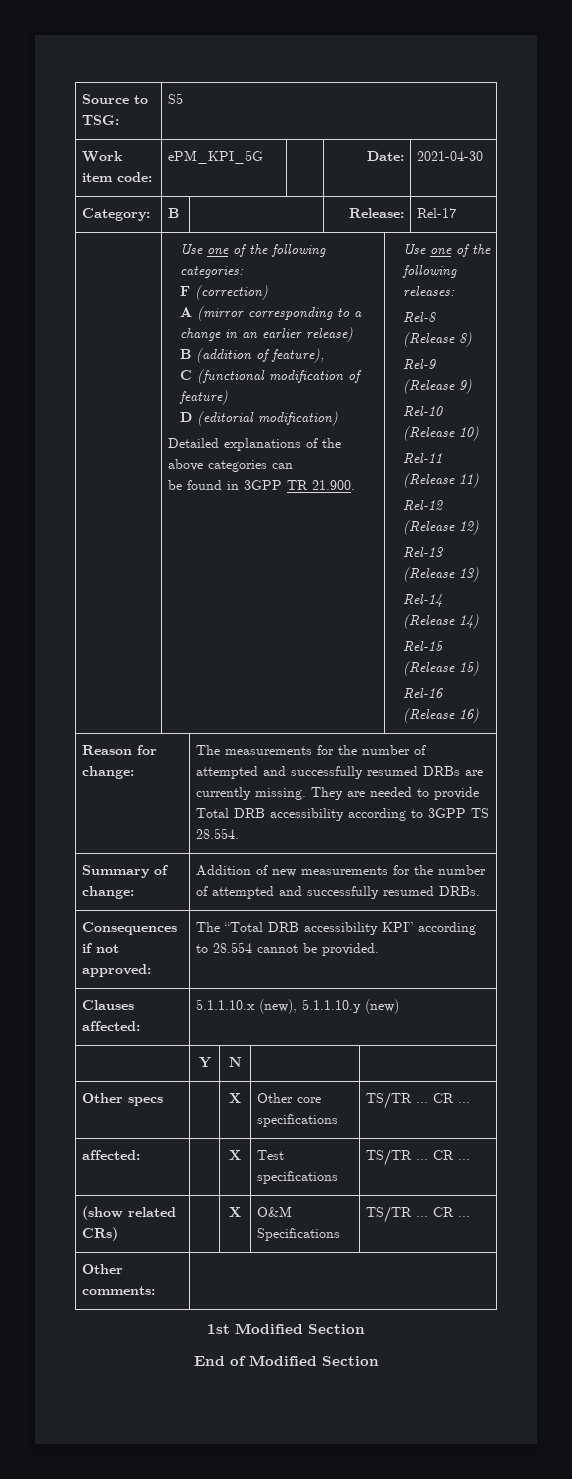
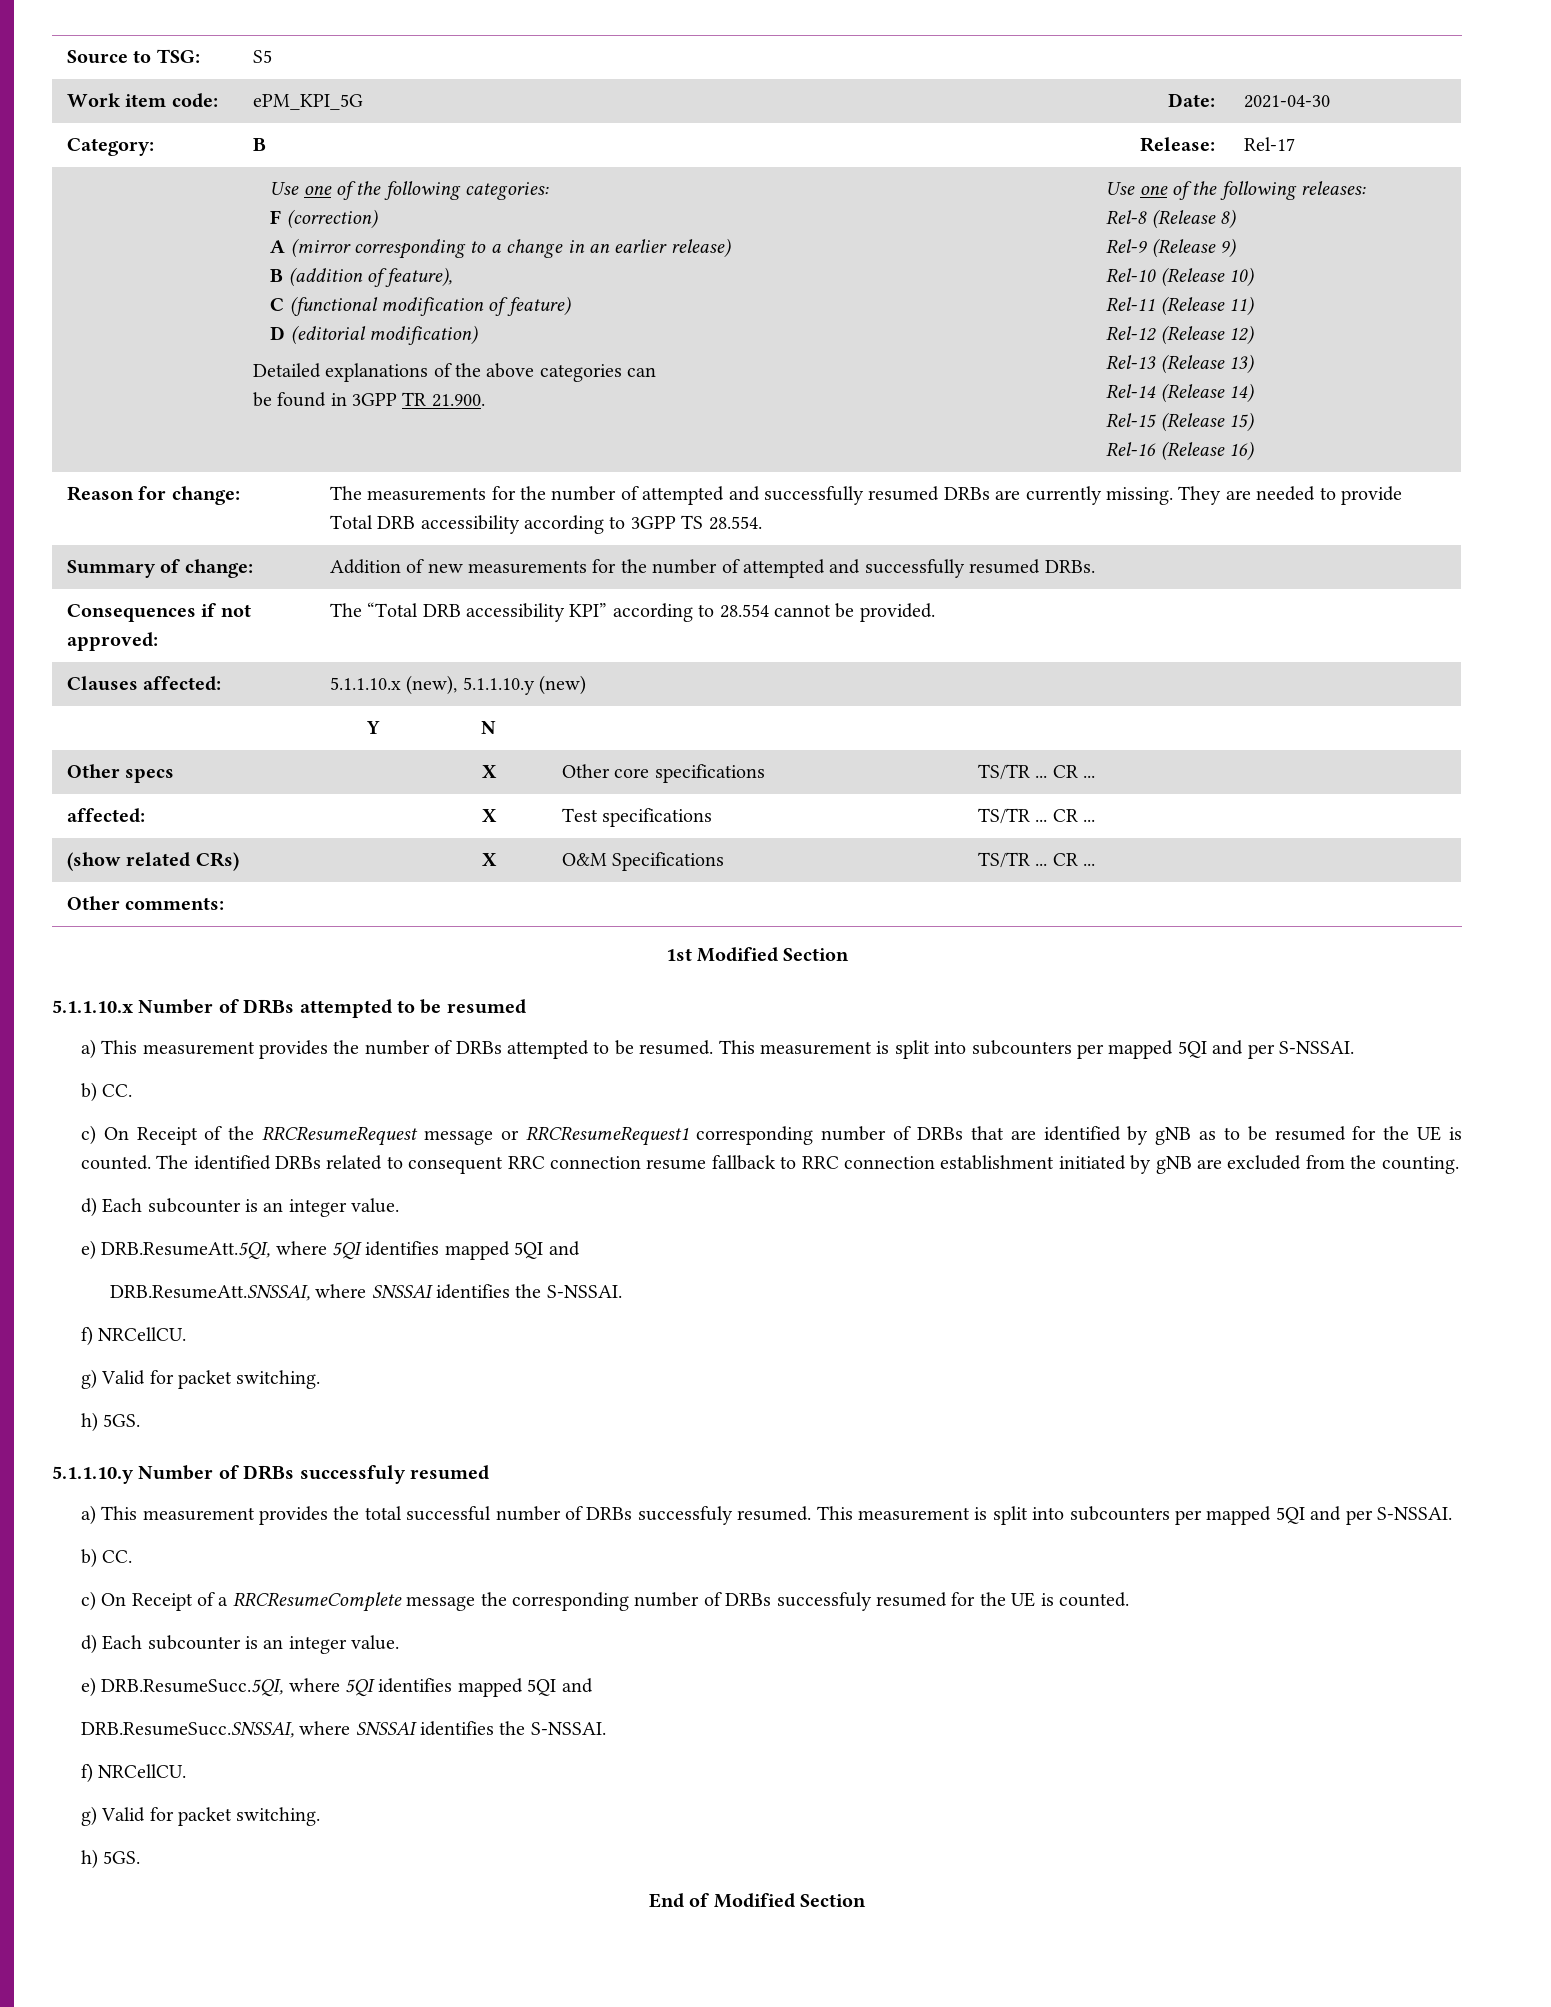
(365, 1329) none -> [52,999,526,1018] [80,1039,1355,1059] [80,1082,133,1102] [80,1125,1463,1146] [80,1155,1459,1174] [80,1197,400,1217] [80,1240,580,1260] [109,1284,622,1301] [80,1326,187,1346] [80,1369,321,1389] [80,1412,141,1432] [52,1465,489,1484] [80,1505,1453,1525] [80,1548,133,1568] [80,1591,1130,1612] [80,1634,400,1654] [80,1677,593,1697] [80,1721,606,1738] [80,1763,187,1783] [80,1806,321,1826] [80,1849,141,1869] // 5.1.1.10.x Number of DRBs attempted to be resumed // a) This measurement provides the number of DRBs attempted to be resumed. This measurement is split into subcounters per mapped 5QI and per S-NSSAI. // b) CC. // c) On Receipt of the RRCResumeRequest message or RRCResumeRequest1 corresponding number of DRBs that are identified by gNB as to be resumed for the UE is counted. The identified DRBs related to consequent RRC connection resume fallback to RRC connection establishment initiated by gNB are excluded from the counting. // d) Each subcounter is an integer value. // e) DRB.ResumeAtt.5QI, where 5QI identifies mapped 5QI and // DRB.ResumeAtt.SNSSAI, where SNSSAI identifies the S-NSSAI. // f) NRCellCU. // g) Valid for packet switching. // h) 5GS. // 5.1.1.10.y Number of DRBs successfuly resumed // a) This measurement provides the total successful number of DRBs successfuly resumed. This measurement is split into subcounters per mapped 5QI and per S-NSSAI. // b) CC. // c) On Receipt of a RRCResumeComplete message the corresponding number of DRBs successfuly resumed for the UE is counted. // d) Each subcounter is an integer value. // e) DRB.ResumeSucc.5QI, where 5QI identifies mapped 5QI and // DRB.ResumeSucc.SNSSAI, where SNSSAI identifies the S-NSSAI. // f) NRCellCU. // g) Valid for packet switching. // h) 5GS.

